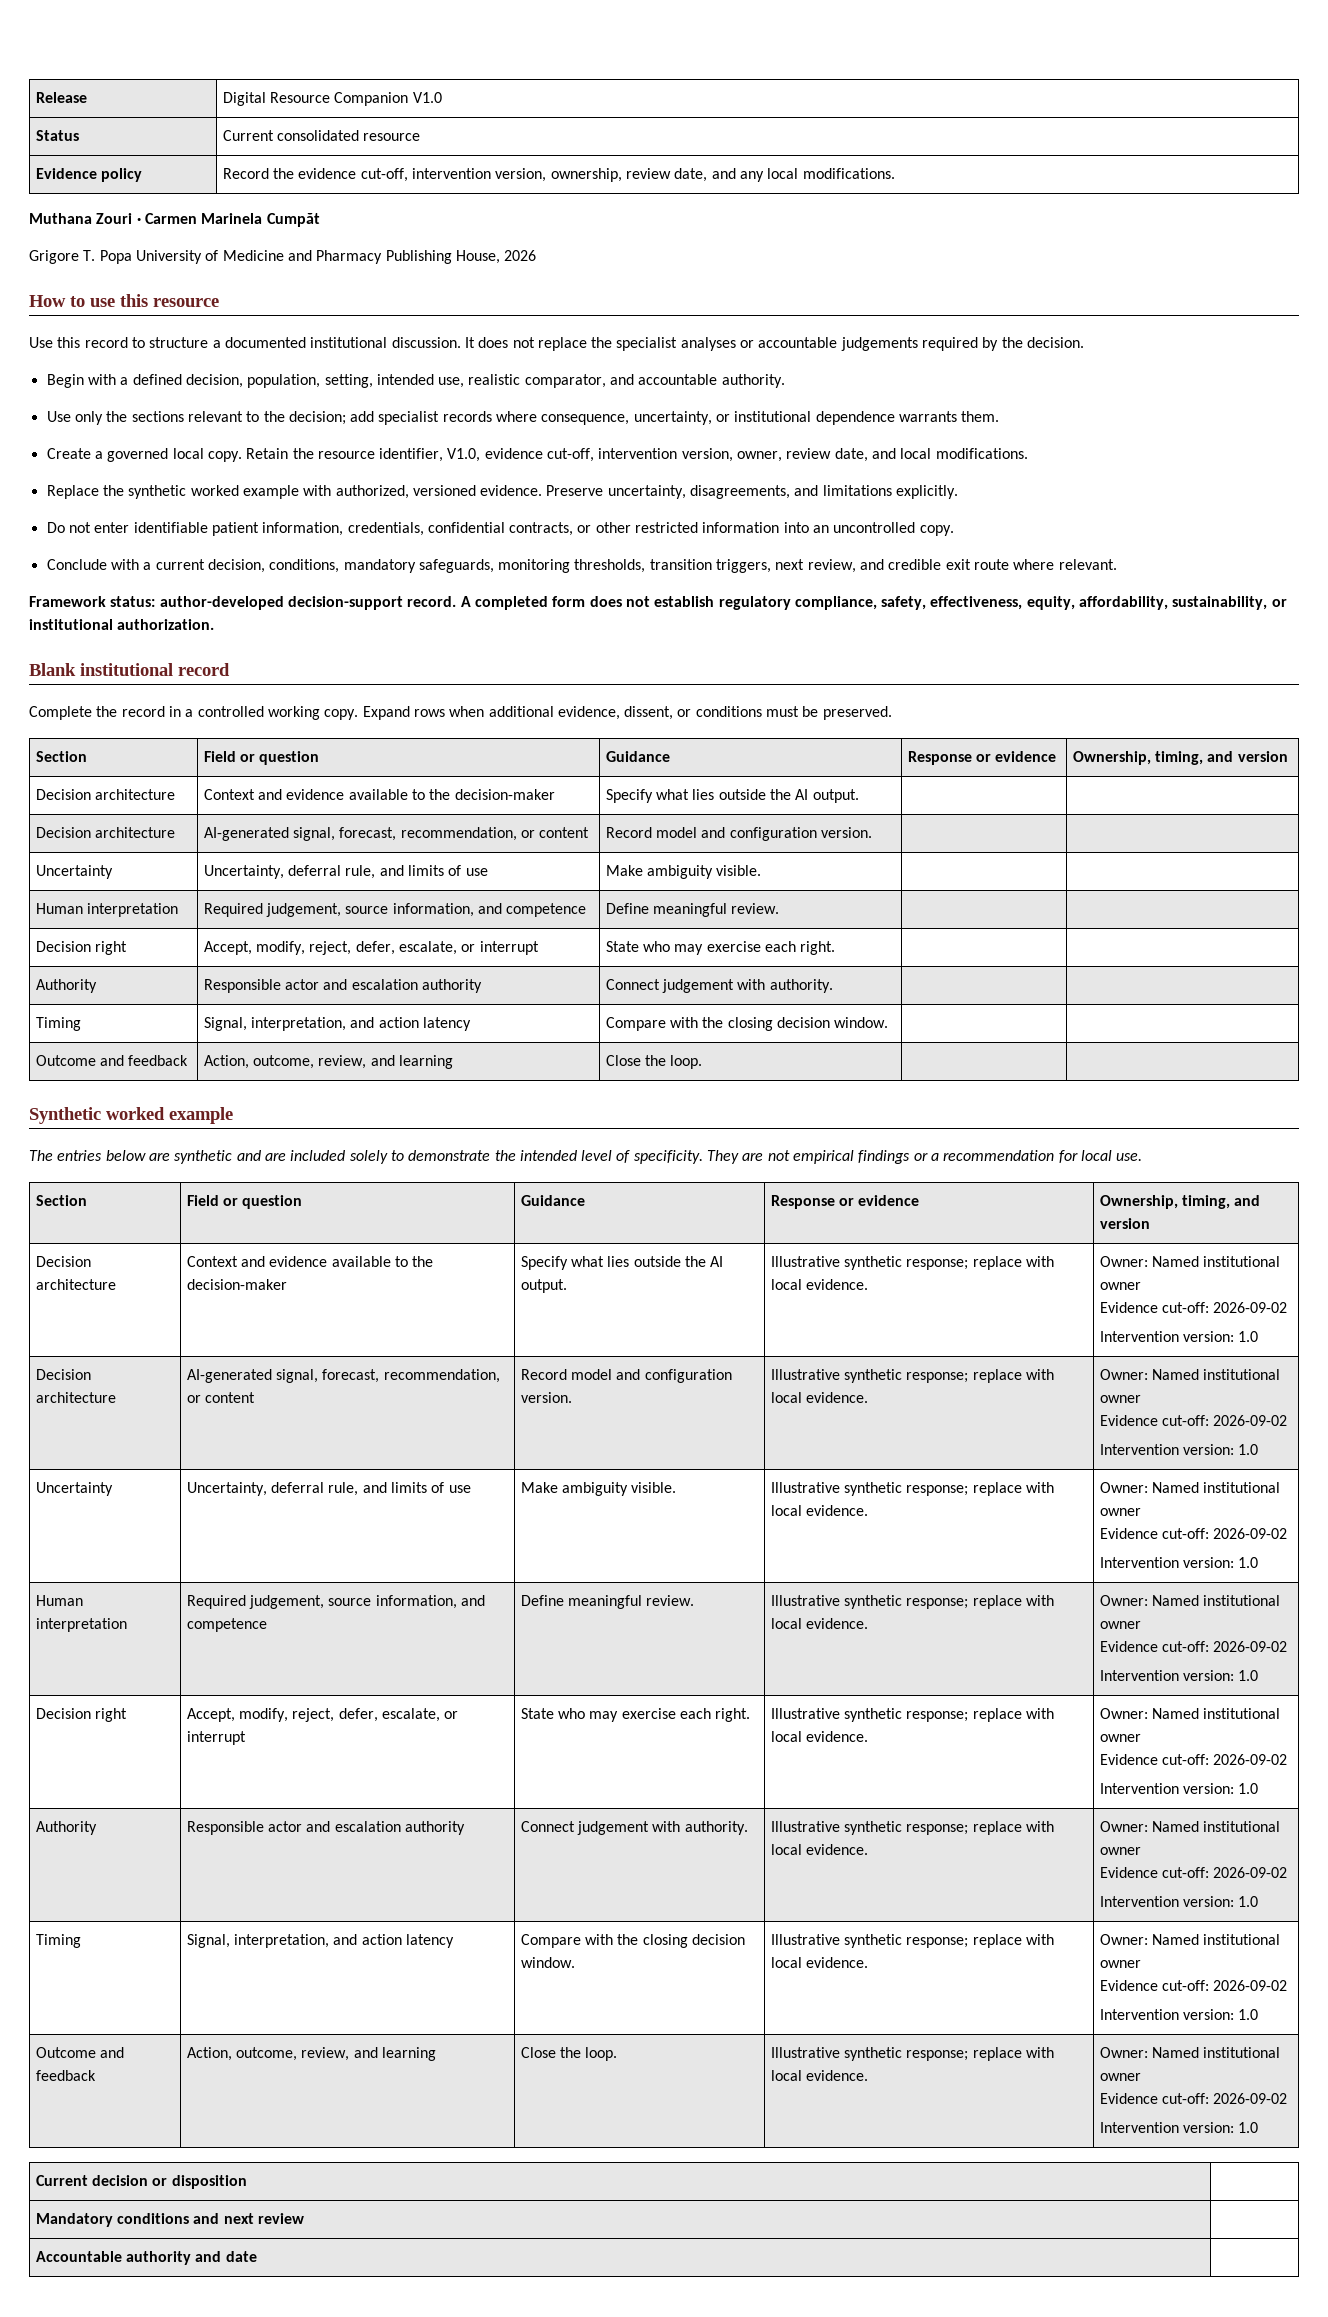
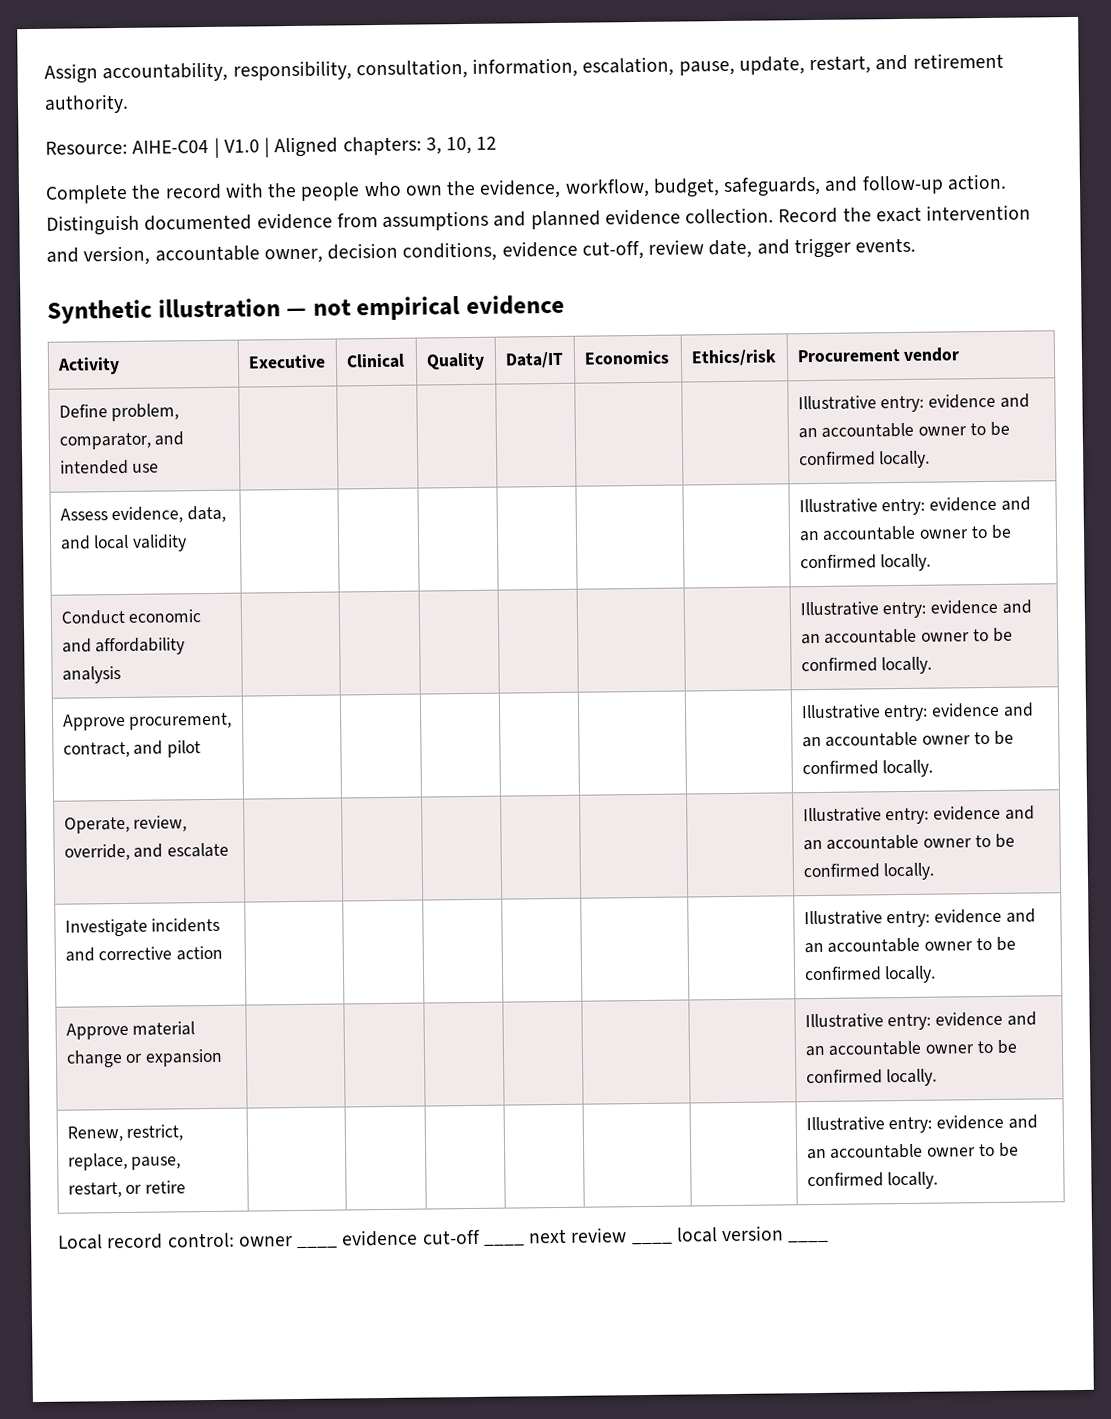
[35,92,87,103] [222,92,442,106] [35,130,79,141] [222,130,421,141] [35,168,143,182] [222,168,895,182] [29,213,320,227] [29,250,537,264] [29,294,219,307] [29,337,1085,351] [46,374,785,388] [46,411,1000,425] [46,448,1028,462] [46,485,959,499] [46,522,954,536] [46,559,1117,573] [29,596,1287,610] [29,619,215,630] [29,663,230,676] [29,706,892,720] [35,751,87,762] [203,751,320,765] [605,751,670,762] [907,751,1057,765] [1072,751,1288,765] [35,789,176,800] [203,789,555,800] [605,789,859,803] [35,827,176,838] [203,827,590,841] [605,827,872,841] [35,865,113,879] [203,865,488,879] [605,865,762,879] [35,903,179,917] [203,903,587,917] [605,903,780,917] [35,941,128,955] [203,941,539,955] [605,941,836,955] [35,979,97,993] [203,979,482,993] [605,979,833,993] [35,1017,81,1031] [203,1017,471,1031] [605,1017,889,1031] [35,1055,189,1066] [203,1055,453,1069] [605,1055,703,1069] [29,1107,233,1124] [29,1150,1143,1164] [35,1195,87,1206] [186,1195,303,1209] [520,1195,585,1206] [770,1195,920,1209] [1099,1195,1261,1209] [1099,1218,1150,1229] [35,1256,91,1267] [35,1279,116,1290] [186,1256,434,1267] [186,1279,287,1290] [520,1256,724,1270] [520,1279,567,1293] [770,1256,1054,1270] [770,1279,869,1290] [1099,1256,1281,1267] [1099,1282,1141,1290] [1099,1302,1288,1313] [1099,1331,1259,1342] [35,1369,91,1380] [35,1392,116,1403] [186,1369,500,1383] [186,1392,256,1403] [520,1369,732,1383] [520,1392,572,1403] [770,1369,1054,1383] [770,1392,869,1403] [1099,1369,1281,1380] [1099,1395,1141,1403] [1099,1415,1288,1426] [1099,1444,1259,1455] [35,1482,113,1496] [186,1482,471,1496] [520,1482,677,1496] [770,1482,1054,1496] [770,1505,869,1516] [1099,1482,1281,1493] [1099,1508,1141,1516] [1099,1528,1288,1539] [1099,1557,1259,1568] [35,1595,83,1606] [35,1618,127,1632] [186,1595,485,1609] [186,1618,267,1632] [520,1595,695,1609] [770,1595,1054,1609] [770,1618,869,1629] [1099,1595,1281,1606] [1099,1621,1141,1629] [1099,1641,1288,1652] [1099,1670,1259,1681] [35,1708,128,1722] [186,1708,459,1722] [186,1731,246,1745] [520,1708,751,1722] [770,1708,1054,1722] [770,1731,869,1742] [1099,1708,1281,1719] [1099,1734,1141,1742] [1099,1754,1288,1765] [1099,1783,1259,1794] [35,1821,97,1835] [186,1821,465,1835] [520,1821,748,1835] [770,1821,1054,1835] [770,1844,869,1855] [1099,1821,1281,1832] [1099,1847,1141,1855] [1099,1867,1288,1878] [1099,1896,1259,1907] [35,1934,81,1948] [186,1934,454,1948] [520,1934,745,1948] [520,1957,575,1968] [770,1934,1054,1948] [770,1957,869,1968] [1099,1934,1281,1945] [1099,1960,1141,1968] [1099,1980,1288,1991] [1099,2009,1259,2020] [35,2047,125,2058] [35,2070,96,2081] [186,2047,436,2061] [520,2047,618,2061] [770,2047,1054,2061] [770,2070,869,2081] [1099,2047,1281,2058] [1099,2073,1141,2081] [1099,2093,1288,2104] [1099,2122,1259,2133] [35,2175,247,2189] [35,2213,304,2227] [35,2251,257,2265] Release | Digital Resource Companion V1.0 // Status | Current consolidated resource // Evidence policy | Record the evidence cut-off, intervention version, ownership, review date, and any local modifications. // Muthana Zouri · Carmen Marinela Cumpăt // Grigore T. Popa University of Medicine and Pharmacy Publishing House, 2026 // How to use this resource // Use this record to structure a documented institutional discussion. It does not replace the specialist analyses or accountable judgements required by the decision. // Begin with a defined decision, population, setting, intended use, realistic comparator, and accountable authority. // Use only the sections relevant to the decision; add specialist records where consequence, uncertainty, or institutional dependence warrants them. // Create a governed local copy. Retain the resource identifier, V1.0, evidence cut-off, intervention version, owner, review date, and local modifications. // Replace the synthetic worked example with authorized, versioned evidence. Preserve uncertainty, disagreements, and limitations explicitly. // Do not enter identifiable patient information, credentials, confidential contracts, or other restricted information into an uncontrolled copy. // Conclude with a current decision, conditions, mandatory safeguards, monitoring thresholds, transition triggers, next review, and credible exit route where relevant. // Framework status: author-developed decision-support record. A completed form does not establish regulatory compliance, safety, effectiveness, equity, affordability, sustainability, or institutional authorization. // Blank institutional record // Complete the record in a controlled working copy. Expand rows when additional evidence, dissent, or conditions must be preserved. // Section | Field or question | Guidance | Response or evidence | Ownership, timing, and version // Decision architecture | Context and evidence available to the decision-maker | Specify what lies outside the AI output. | | // Decision architecture | AI-generated signal, forecast, recommendation, or content | Record model and configuration version. | | // Uncertainty | Uncertainty, deferral rule, and limits of use | Make ambiguity visible. | | // Human interpretation | Required judgement, source information, and competence | Define meaningful review. | | // Decision right | Accept, modify, reject, defer, escalate, or interrupt | State who may exercise each right. | | // Authority | Responsible actor and escalation authority | Connect judgement with authority. | | // Timing | Signal, interpretation, and action latency | Compare with the closing decision window. | | // Outcome and feedback | Action, outcome, review, and learning | Close the loop. | | // Synthetic worked example // The entries below are synthetic and are included solely to demonstrate the intended level of specificity. They are not empirical findings or a recommendation for local use. // Section | Field or question | Guidance | Response or evidence | Ownership, timing, and version // Decision architecture | Context and evidence available to the decision-maker | Specify what lies outside the AI output. | Illustrative synthetic response; replace with local evidence. | Owner: Named institutional owner // Evidence cut-off: 2026-09-02 // Intervention version: 1.0 // Decision architecture | AI-generated signal, forecast, recommendation, or content | Record model and configuration version. | Illustrative synthetic response; replace with local evidence. | Owner: Named institutional owner // Evidence cut-off: 2026-09-02 // Intervention version: 1.0 // Uncertainty | Uncertainty, deferral rule, and limits of use | Make ambiguity visible. | Illustrative synthetic response; replace with local evidence. | Owner: Named institutional owner // Evidence cut-off: 2026-09-02 // Intervention version: 1.0 // Human interpretation | Required judgement, source information, and competence | Define meaningful review. | Illustrative synthetic response; replace with local evidence. | Owner: Named institutional owner // Evidence cut-off: 2026-09-02 // Intervention version: 1.0 // Decision right | Accept, modify, reject, defer, escalate, or interrupt | State who may exercise each right. | Illustrative synthetic response; replace with local evidence. | Owner: Named institutional owner // Evidence cut-off: 2026-09-02 // Intervention version: 1.0 // Authority | Responsible actor and escalation authority | Connect judgement with authority. | Illustrative synthetic response; replace with local evidence. | Owner: Named institutional owner // Evidence cut-off: 2026-09-02 // Intervention version: 1.0 // Timing | Signal, interpretation, and action latency | Compare with the closing decision window. | Illustrative synthetic response; replace with local evidence. | Owner: Named institutional owner // Evidence cut-off: 2026-09-02 // Intervention version: 1.0 // Outcome and feedback | Action, outcome, review, and learning | Close the loop. | Illustrative synthetic response; replace with local evidence. | Owner: Named institutional owner // Evidence cut-off: 2026-09-02 // Intervention version: 1.0 // Current decision or disposition | // Mandatory conditions and next review | // Accountable authority and date | -> [44,52,1004,84] [44,93,129,114] [45,136,498,158] [45,173,1007,204] [46,204,1032,236] [46,237,917,266] [47,294,566,324] [56,357,120,375] [247,354,326,369] [345,353,405,369] [425,352,485,371] [504,351,564,369] [583,350,670,365] [690,349,777,367] [796,347,961,363] [58,403,180,422] [58,431,185,450] [59,459,160,475] [797,393,1030,413] [797,421,1010,439] [798,450,931,469] [59,505,227,524] [59,534,188,552] [798,496,1031,516] [798,524,1012,542] [799,553,932,572] [60,609,202,625] [61,637,186,656] [61,666,121,684] [799,599,1032,619] [800,627,1013,645] [800,656,933,675] [62,712,233,731] [62,740,202,758] [800,702,1034,722] [801,730,1014,748] [801,759,934,778] [63,815,188,834] [63,842,230,861] [802,805,1035,825] [802,833,1015,851] [802,862,935,881] [64,917,221,937] [64,945,224,962] [803,908,1036,928] [803,936,1016,954] [803,965,937,984] [65,1021,196,1040] [65,1048,224,1068] [804,1011,1037,1031] [804,1039,1017,1057] [805,1068,938,1087] [66,1124,184,1142] [67,1152,182,1171] [67,1180,187,1198] [805,1114,1038,1134] [806,1142,1019,1160] [806,1171,939,1190] [58,1225,830,1250] Assign accountability, responsibility, consultation, information, escalation, pause, update, restart, and retirement authority. // Resource: AIHE-C04 | V1.0 | Aligned chapters: 3, 10, 12 // Complete the record with the people who own the evidence, workflow, budget, safeguards, and follow-up action. Distinguish documented evidence from assumptions and planned evidence collection. Record the exact intervention and version, accountable owner, decision conditions, evidence cut-off, review date, and trigger events. // Synthetic illustration — not empirical evidence // Activity | Executive | Clinical | Quality | Data/IT | Economics | Ethics/risk | Procurement vendor // Define problem, comparator, and intended use | | | | | | | Illustrative entry: evidence and an accountable owner to be confirmed locally. // Assess evidence, data, and local validity | | | | | | | Illustrative entry: evidence and an accountable owner to be confirmed locally. // Conduct economic and affordability analysis | | | | | | | Illustrative entry: evidence and an accountable owner to be confirmed locally. // Approve procurement, contract, and pilot | | | | | | | Illustrative entry: evidence and an accountable owner to be confirmed locally. // Operate, review, override, and escalate | | | | | | | Illustrative entry: evidence and an accountable owner to be confirmed locally. // Investigate incidents and corrective action | | | | | | | Illustrative entry: evidence and an accountable owner to be confirmed locally. // Approve material change or expansion | | | | | | | Illustrative entry: evidence and an accountable owner to be confirmed locally. // Renew, restrict, replace, pause, restart, or retire | | | | | | | Illustrative entry: evidence and an accountable owner to be confirmed locally. // Local record control: owner ____ evidence cut-off ____ next review ____ local version ____

